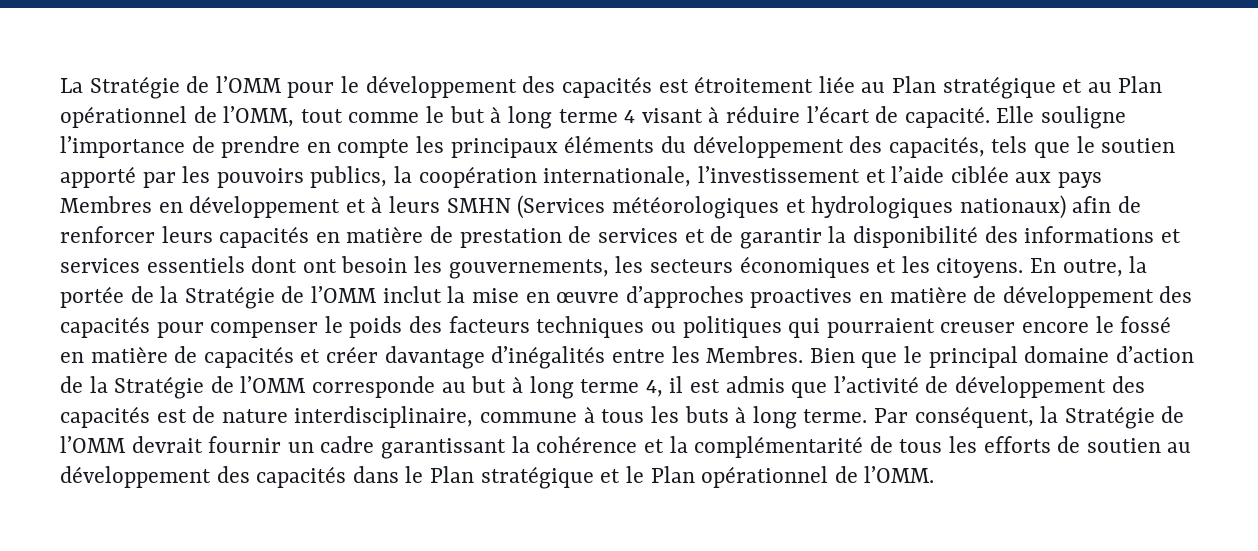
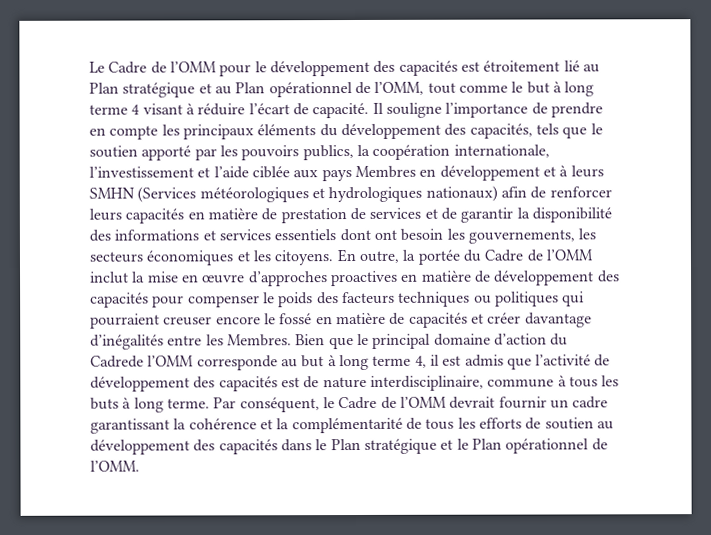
[60,76,180,99] La Stratégie -> [89,61,148,74] Le Cadre
[818,76,855,93] liée -> [563,60,580,72] lié
[996,106,1035,123] Elle -> [372,102,384,114] Il
[130,286,275,309] de la Stratégie -> [462,249,524,262] du Cadre
[60,376,234,399] de la Stratégie de -> [550,333,569,346] [90,355,144,368] du Cadrede
[1040,406,1155,429] la Stratégie -> [322,396,378,410] le Cadre

